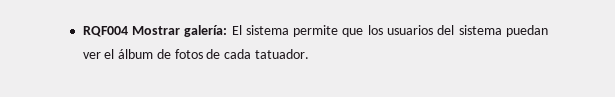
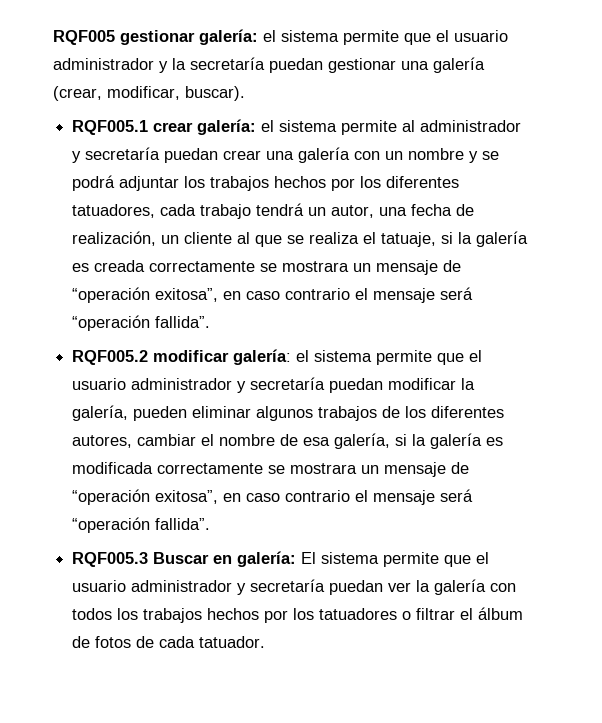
[82,26,180,37] RQF004 Mostrar -> [53,29,509,45] [53,57,486,73] [53,86,246,101] [71,119,521,135] [71,147,499,163] [71,175,459,191] [71,203,474,219] [71,231,528,247] [71,260,461,275] [71,287,473,303] [71,315,210,331] [71,349,482,365] [71,377,475,393] [71,405,504,421] [71,433,503,449] [71,462,469,477] [71,489,473,505] [71,517,210,533] [71,552,232,567] RQF005 gestionar galería: el sistema permite que el usuario administrador y la secretaría puedan gestionar una galería (crear, modificar, buscar). // RQF005.1 crear galería: el sistema permite al administrador y secretaría puedan crear una galería con un nombre y se podrá adjuntar los trabajos hechos por los diferentes tatuadores, cada trabajo tendrá un autor, una fecha de realización, un cliente al que se realiza el tatuaje, si la galería es creada correctamente se mostrara un mensaje de “operación exitosa”, en caso contrario el mensaje será “operación fallida”. // RQF005.2 modificar galería: el sistema permite que el usuario administrador y secretaría puedan modificar la galería, pueden eliminar algunos trabajos de los diferentes autores, cambiar el nombre de esa galería, si la galería es modificada correctamente se mostrara un mensaje de “operación exitosa”, en caso contrario el mensaje será “operación fallida”. // RQF005.3 Buscar en
[367,25,548,37] [82,52,101,59] los usuarios del sistema puedan ver -> [475,552,489,564] [71,579,516,595] [71,608,455,623] el usuario administrador y secretaría puedan ver la galería con todos los trabajos hechos por los tatuadores o filtrar

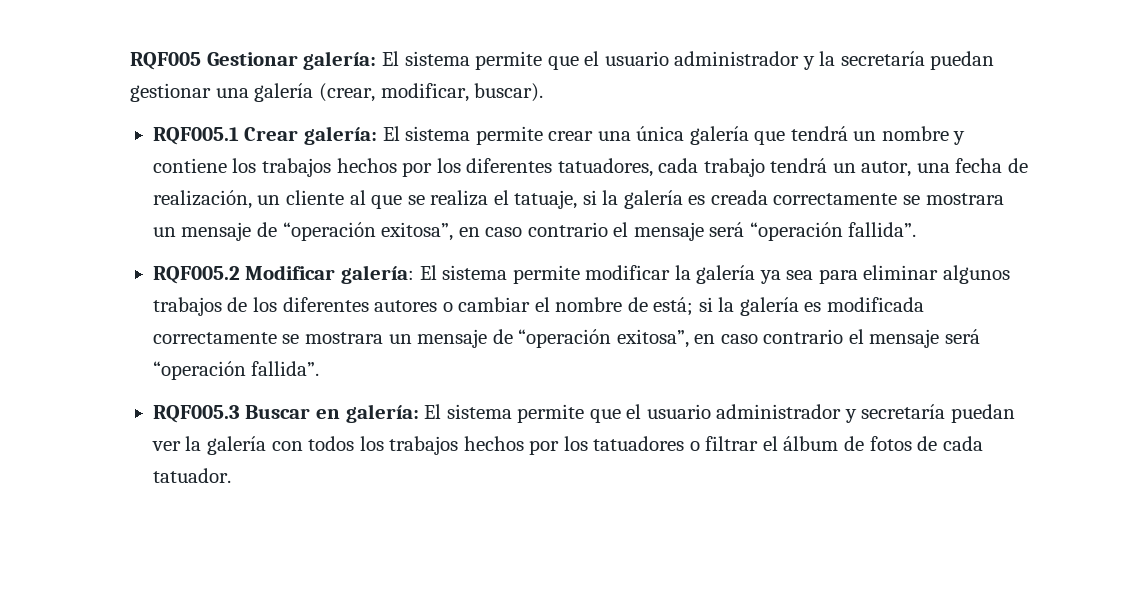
[120,29,277,45] gestionar galería: el -> [206,51,400,70] Gestionar galería: El
[152,119,521,135] [71,147,499,163] [71,175,179,191] crear galería: el sistema permite al administrador y secretaría puedan crear una galería con un nombre y se podrá adjuntar -> [244,126,966,145] [152,158,227,173] Crear galería: El sistema permite crear una única galería que tendrá un nombre y contiene
[152,349,482,365] [71,377,475,393] [71,405,187,421] modificar galería: el sistema permite que el usuario administrador y secretaría puedan modificar la galería, pueden -> [245,265,858,284] Modificar galería: El sistema permite modificar la galería ya sea para
[71,435,132,448] autores, -> [374,300,453,312] autores o
[302,433,390,449] esa galería, -> [653,297,694,316] está;

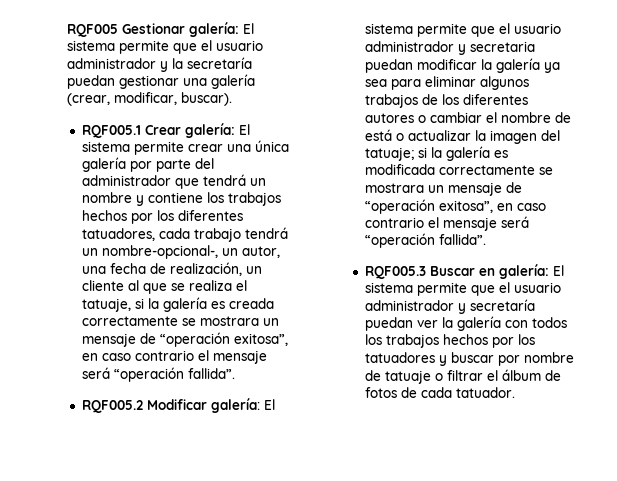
(749, 135) none -> [129,158,214,172] [81,175,171,186] por parte del administrador
(856, 168) none -> [101,245,238,259] nombre-opcional-, un
(580, 274) none -> [470,23,561,37] [364,41,535,55] [364,59,413,73] que el usuario administrador y secretaria puedan
[653,297,694,316] está; -> [364,129,560,144] [364,147,414,161] está o actualizar la imagen del tatuaje;
(685, 443) none -> [438,352,574,366] [364,370,431,384] y buscar por nombre de tatuaje

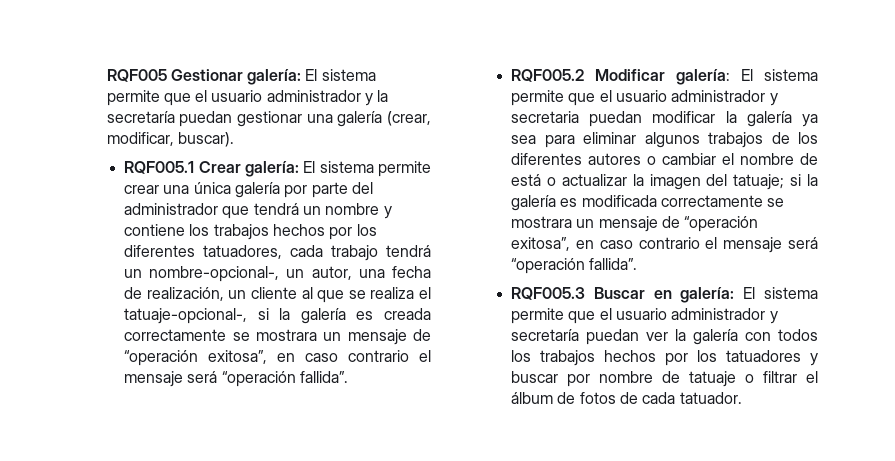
[81,298,131,312] tatuaje, -> [124,308,248,324] tatuaje-opcional-,

